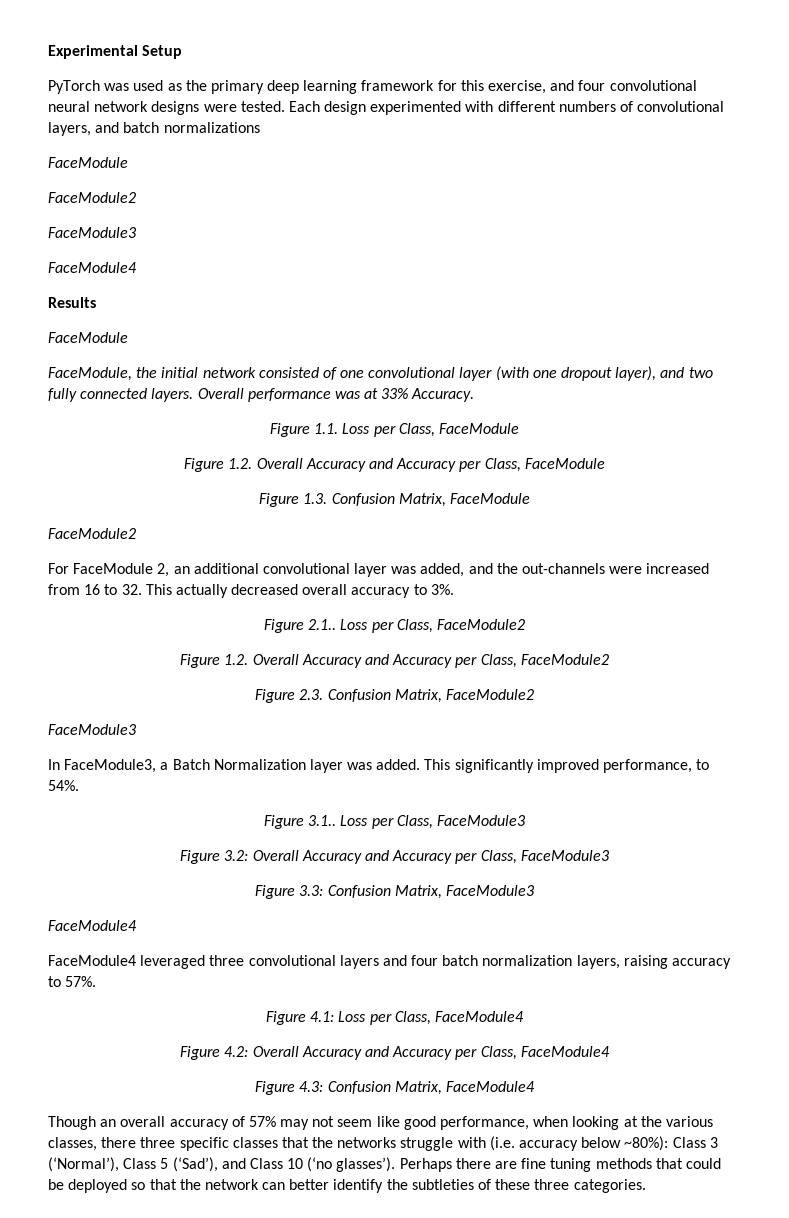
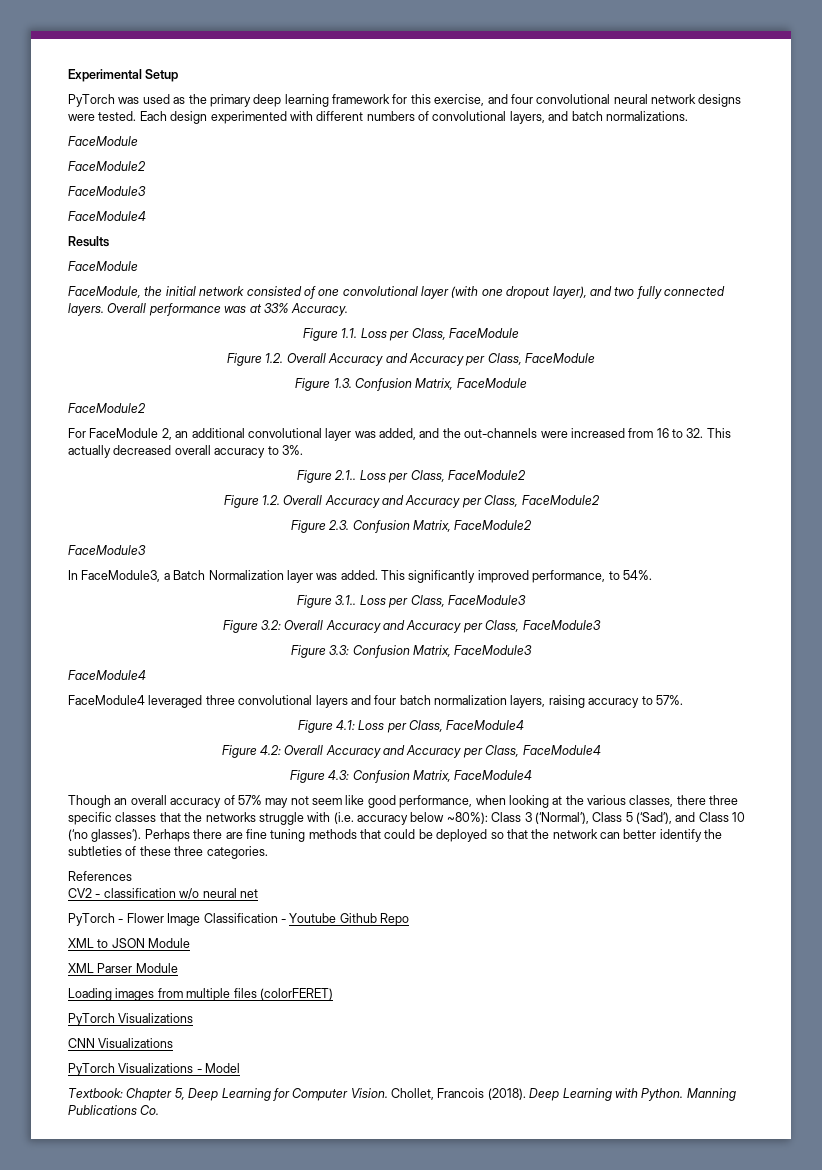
[163,122,260,133] normalizations -> [605,111,688,121] normalizations.
(646, 1186) none -> [68,871,132,881] [68,888,258,899] [68,913,409,926] [68,938,191,948] [68,963,178,973] [68,988,333,1001] [68,1013,194,1026] [68,1038,174,1048] [68,1063,241,1076] [68,1088,736,1101] [68,1105,160,1115] // References // CV2 - classification w/o neural net // PyTorch - Flower Image Classification - Youtube Github Repo // XML to JSON Module // XML Parser Module // Loading images from multiple files (colorFERET) // PyTorch Visualizations // CNN Visualizations // PyTorch Visualizations - Model // Textbook: Chapter 5, Deep Learning for Computer Vision. Chollet, Francois (2018). Deep Learning with Python. Manning Publications Co.

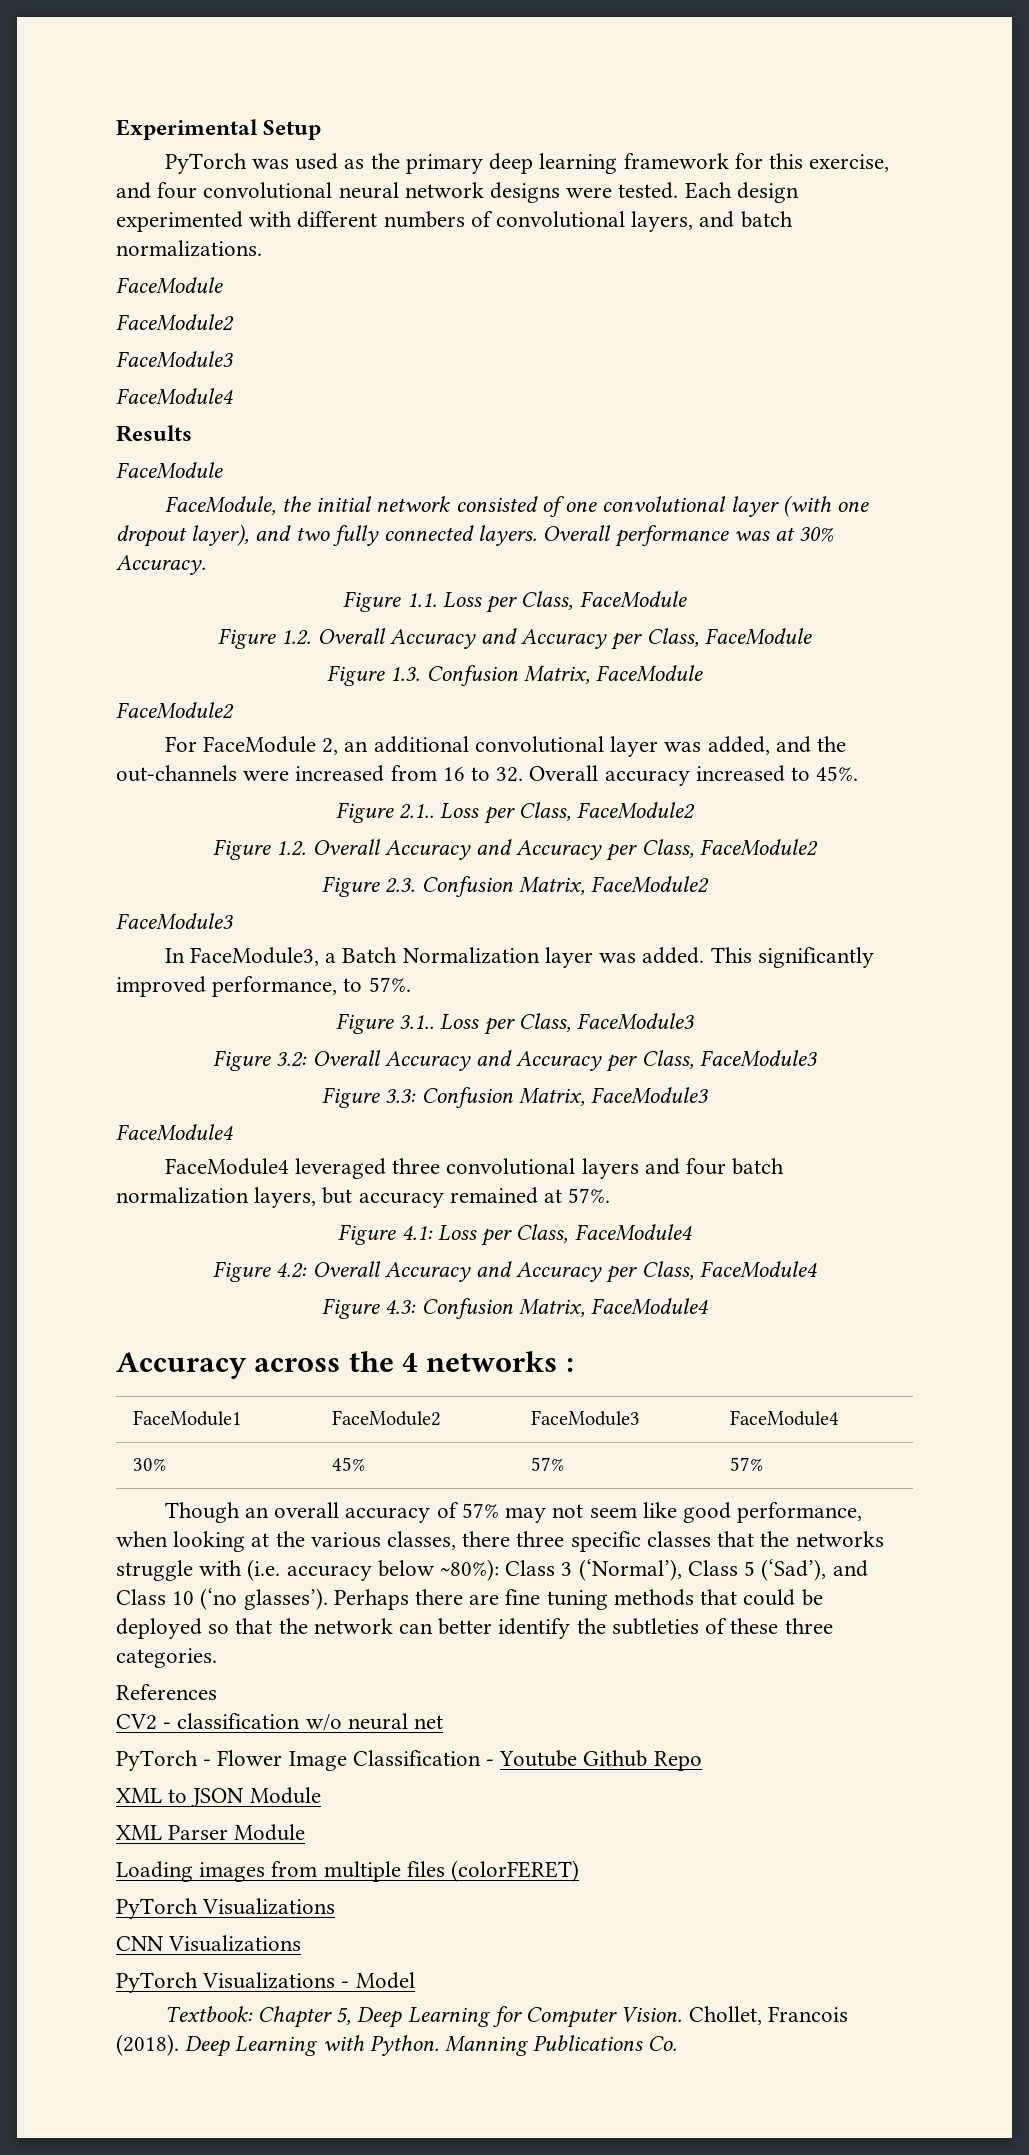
[263,303,289,313] 33% -> [799,527,835,542] 30%
[706,428,731,438] [68,445,303,458] This actually decreased overall accuracy to 3%. -> [529,765,859,786] Overall accuracy increased to 45%.
[622,570,652,580] 54%. -> [368,977,411,992] 57%.
[548,695,653,708] raising accuracy to -> [322,1187,563,1208] but accuracy remained at
(533, 775) none -> [116,1351,574,1379] [132,1410,242,1426] [331,1410,441,1426] [530,1410,640,1426] [729,1410,839,1426] [132,1458,166,1471] [331,1457,365,1471] [530,1457,564,1471] [729,1457,763,1471] // Accuracy across the 4 networks : // FaceModule1 | FaceModule2 | FaceModule3 | FaceModule4 // 30% | 45% | 57% | 57%

